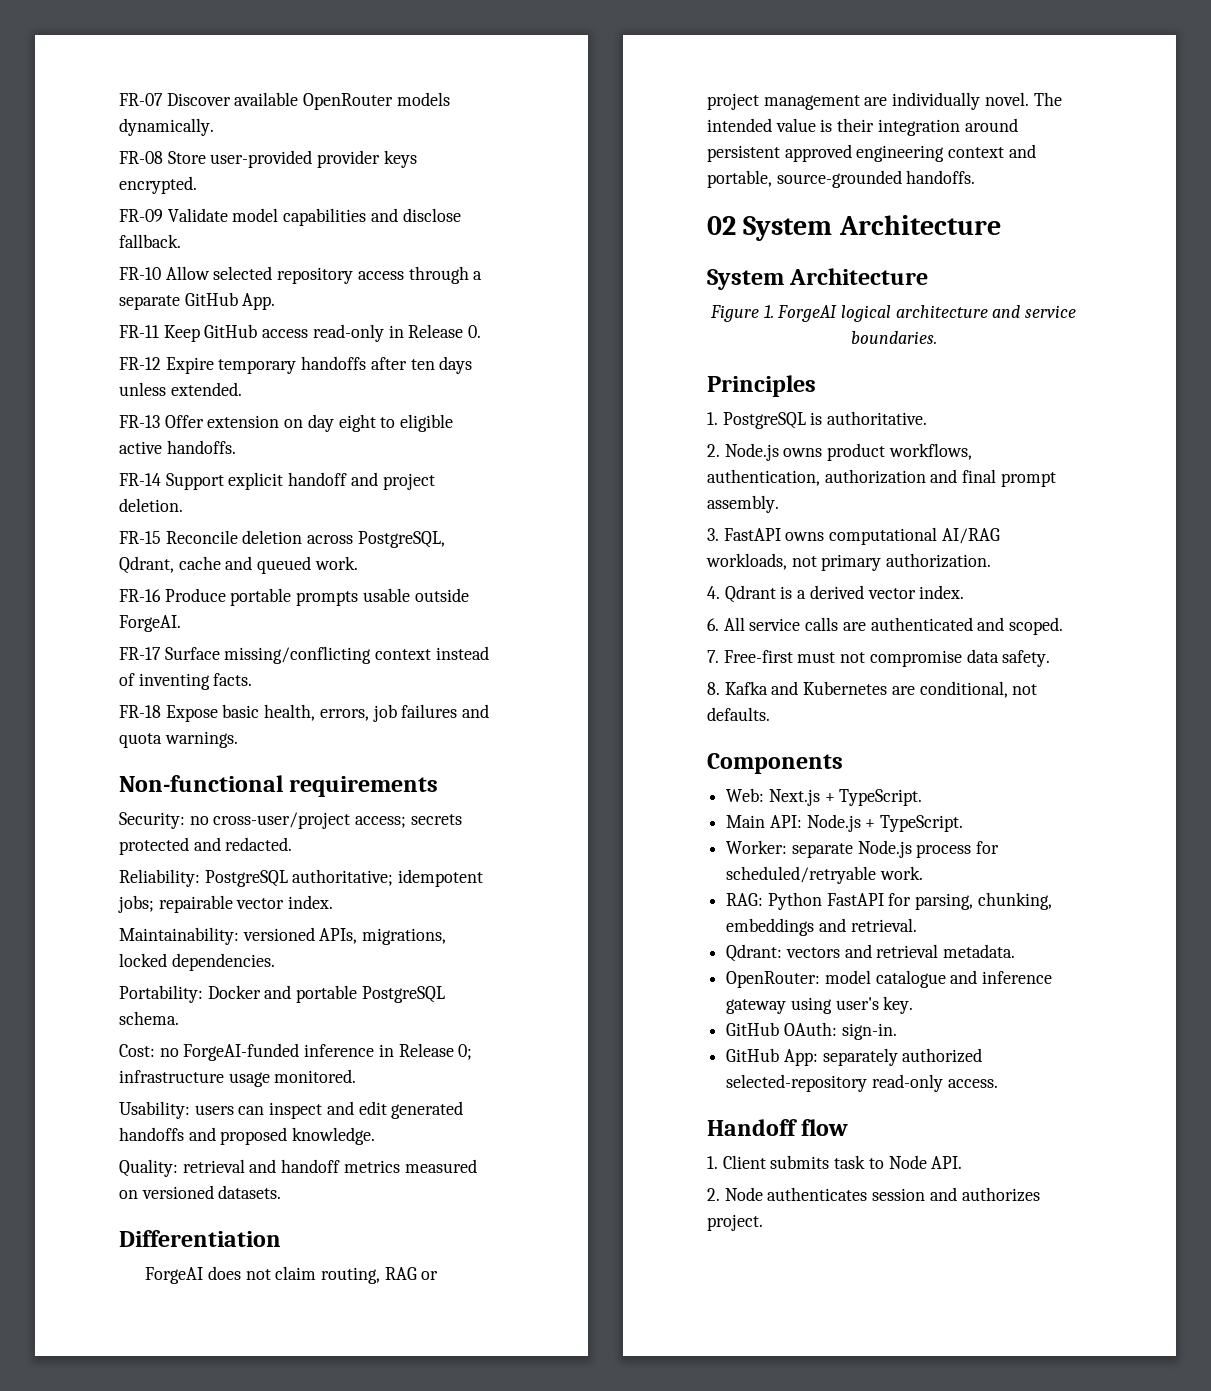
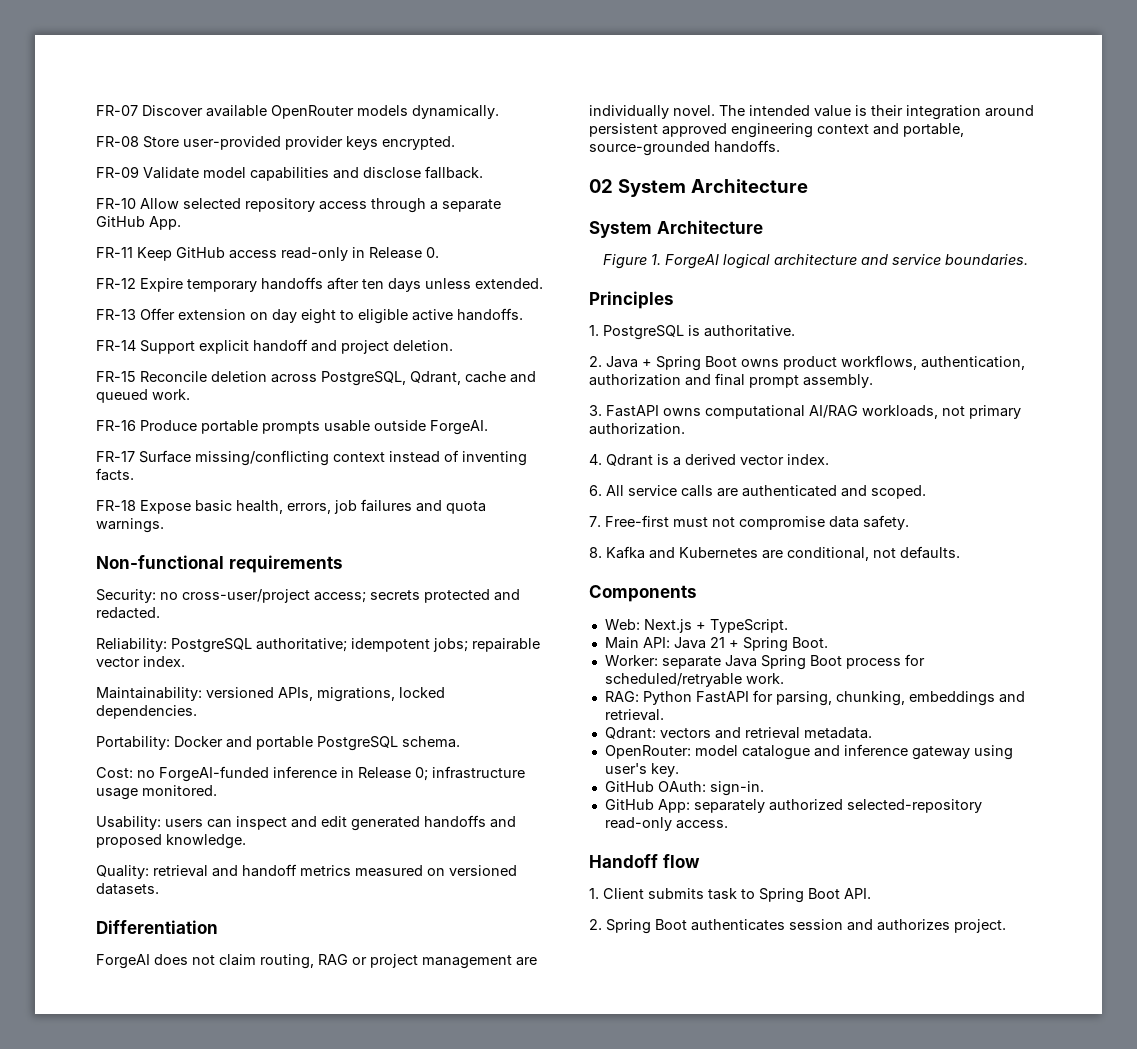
[724,443,779,461] Node.js -> [606,356,737,371] Java + Spring Boot
[806,814,964,832] Node.js + TypeScript. -> [673,637,828,652] Java 21 + Spring Boot.
[857,840,912,858] Node.js -> [724,655,842,670] Java Spring Boot
[888,1155,927,1169] Node -> [759,888,840,903] Spring Boot
[724,1187,763,1201] Node -> [606,919,687,934] Spring Boot

